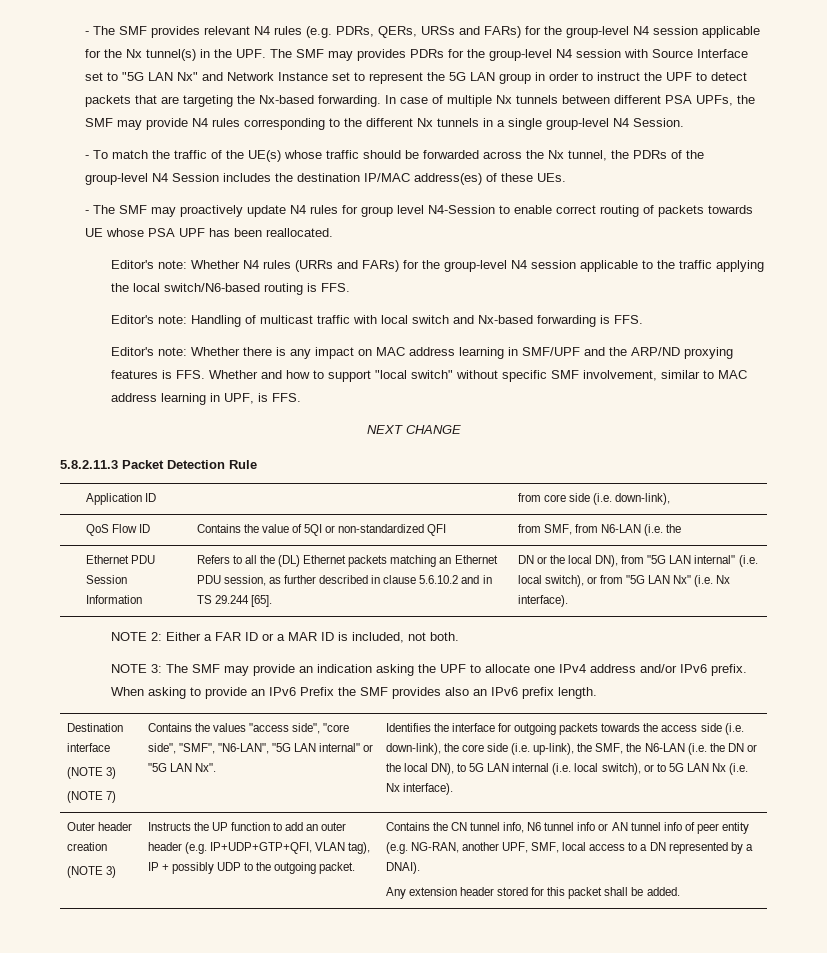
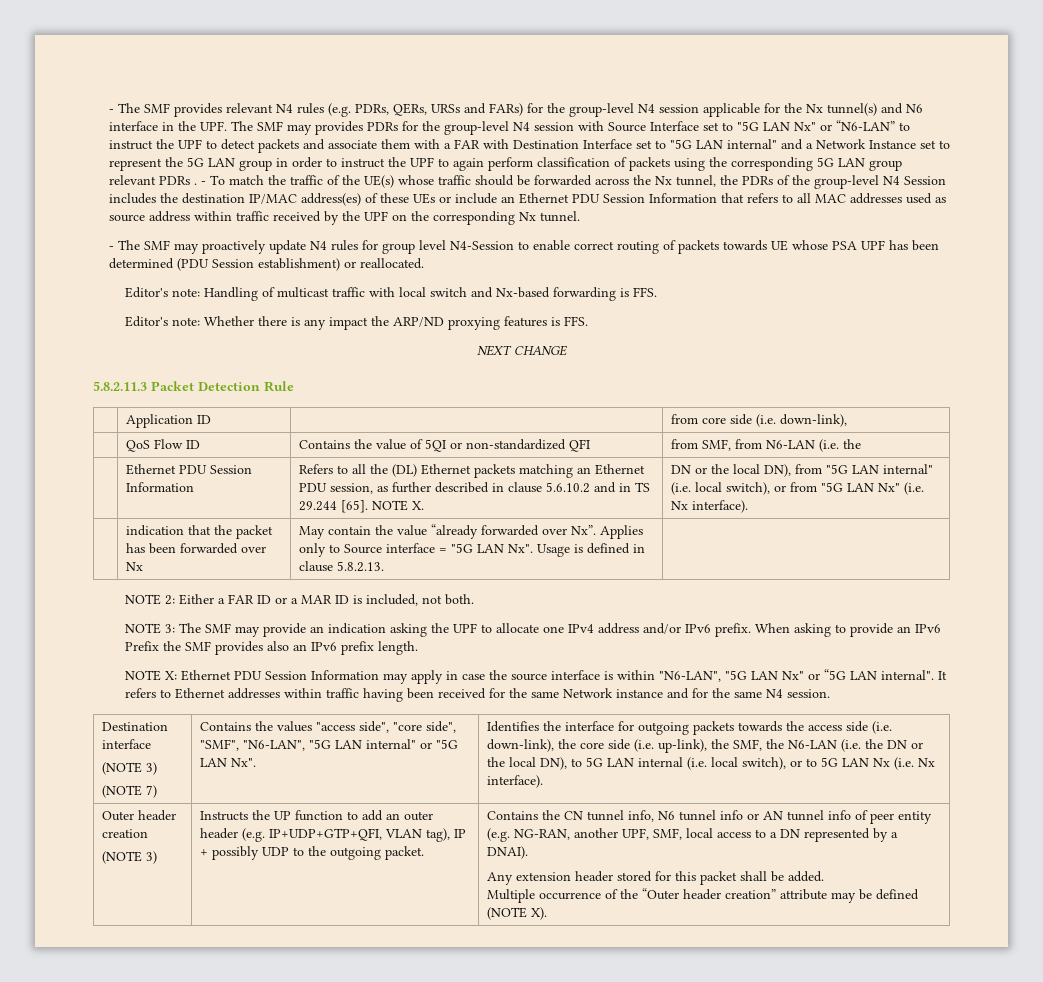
(197, 55) none -> [880,103,923,114] [108,121,158,131] and N6 interface
[202,72,224,81] and -> [819,120,910,131] [108,139,813,153] or “N6-LAN” to instruct the UPF to detect packets and associate them with a FAR with Destination Interface set to "5G LAN internal" and a
[711,72,748,81] [85,95,756,107] [85,118,685,130] detect packets that are targeting the Nx-based forwarding. In case of multiple Nx tunnels between different PSA UPFs, the SMF may provide N4 rules corresponding to the different Nx tunnels in a single group-level N4 Session. // -> [452,157,902,171] [108,175,197,185] again perform classification of packets using the corresponding 5G LAN group relevant PDRs .
[537,173,567,182] UEs. -> [412,193,946,204] [108,211,580,225] UEs or include an Ethernet PDU Session Information that refers to all MAC addresses used as source address within traffic received by the UPF on the corresponding Nx tunnel.
[266,228,334,237] [110,260,764,272] [110,283,350,295] reallocated. // Editor's note: Whether N4 rules (URRs and FARs) for the group-level N4 session applicable to the traffic applying the local switch/N6-based routing is FFS. -> [108,258,424,271] determined (PDU Session establishment) or reallocated.
[357,347,605,359] on MAC address learning in SMF/UPF and -> (368, 323) none
[208,370,747,382] [110,393,301,405] Whether and how to support "local switch" without specific SMF involvement, similar to MAC address learning in UPF, is FFS. -> (588, 321) none
(272, 601) none -> [371,500,424,511] NOTE X.
(568, 601) none -> [125,525,273,539] [125,543,266,554] [125,562,143,571] [298,524,643,539] [298,543,645,557] [298,561,384,572] // | indication that the packet has been forwarded over Nx | May contain the value “already forwarded over Nx”. Applies only to Source interface = "5G LAN Nx". Usage is defined in clause 5.8.2.13. |
(597, 693) none -> [124,669,947,684] [124,688,830,702] // NOTE X: Ethernet PDU Session Information may apply in case the source interface is within "N6-LAN", "5G LAN Nx" or “5G LAN internal". It refers to Ethernet addresses within traffic having been received for the same Network instance and for the same N4 session.
(680, 891) none -> [486,888,919,903] [486,907,547,920] // Multiple occurrence of the “Outer header creation” attribute may be defined (NOTE X).

